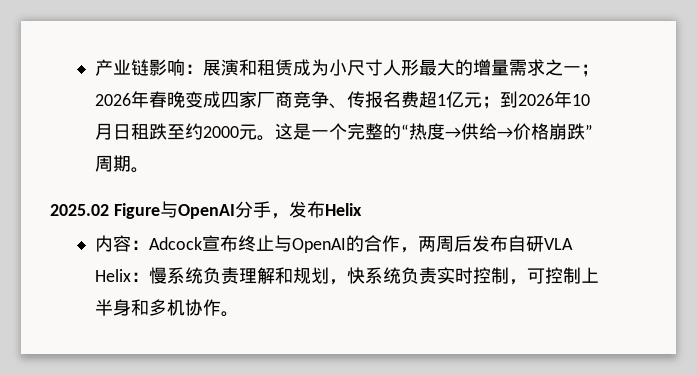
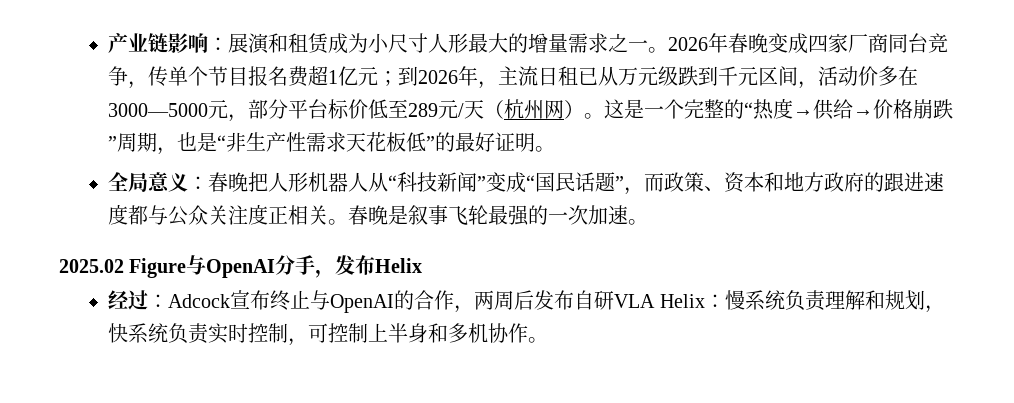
[580,64,599,77] ； -> [648,47,669,53] 。
[292,91,365,109] 竞争、传 -> [888,33,949,53] [108,66,249,89] 同台竞争，传单个节目
[571,94,590,106] [94,123,257,140] 10月日租跌至约2000元 -> [478,66,919,89] [108,99,585,122] ，主流日租已从万元级跌到千元区间，活动价多在3000—5000元，部分平台标价低至289元/天（杭州网）
(131, 163) none -> [157,132,556,155] [108,172,945,195] [108,204,629,226] ，也是“非生产性需求天花板低”的最好证明。 // 全局意义：春晚把人形机器人从“科技新闻”变成“国民话题”，而政策、资本和地方政府的跟进速度都与公众关注度正相关。春晚是叙事飞轮最强的一次加速
[94,235,131,252] 内容 -> [108,290,149,310] 经过

